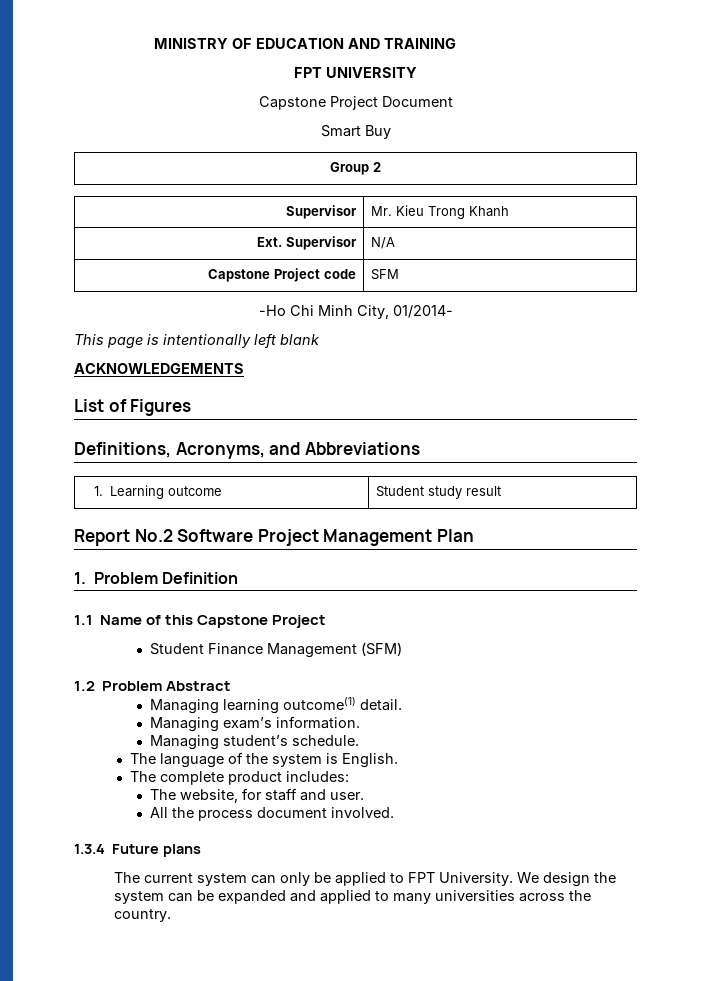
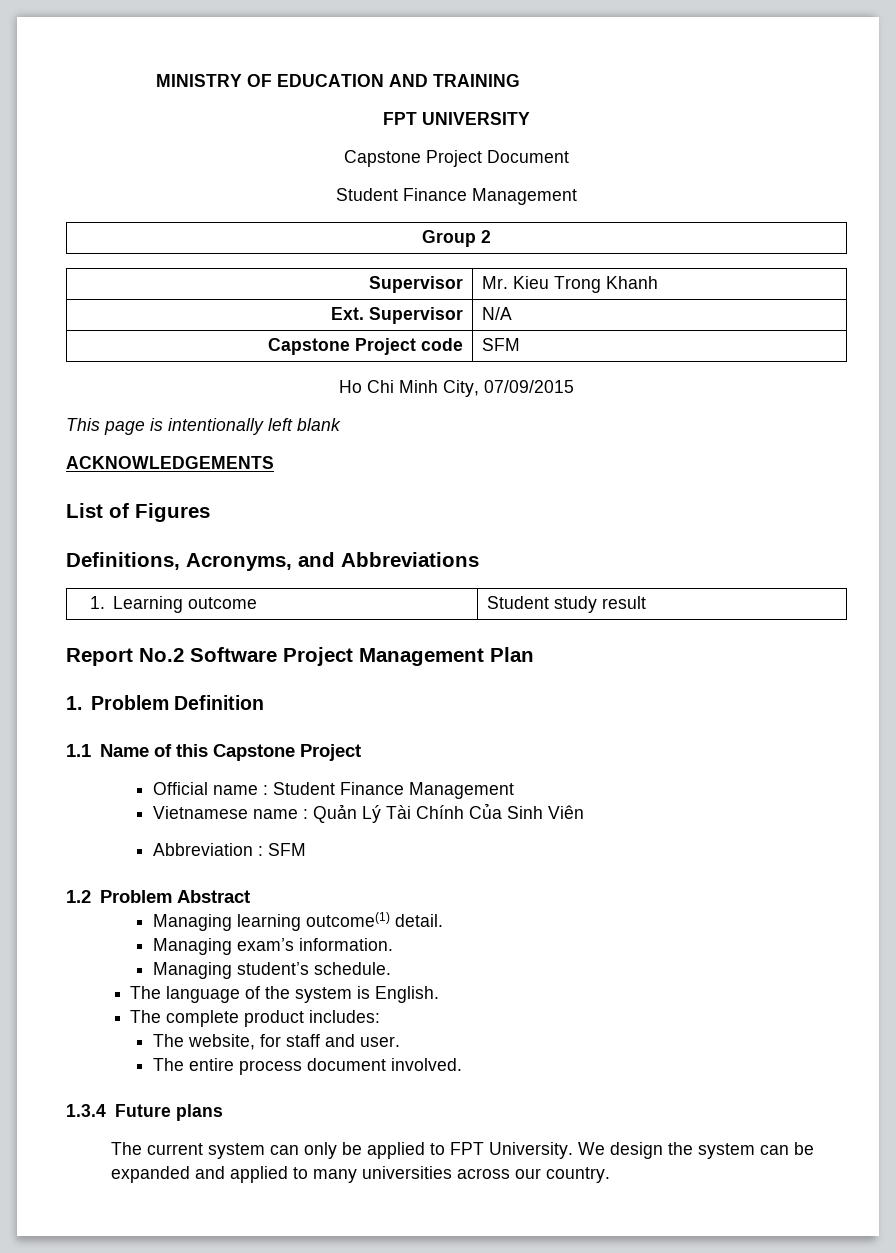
[320,125,391,139] Smart Buy -> [336,188,577,205] Student Finance Management
[258,305,286,316] -Ho -> [339,380,362,393] Ho
[392,305,453,318] 01/2014- -> [484,380,574,393] 07/09/2015
[150,642,403,658] Student Finance Management (SFM) -> [152,782,514,799] [152,803,584,823] [152,843,306,856] Official name : Student Finance Management // Vietnamese name : Quản Lý Tài Chính Của Sinh Viên // Abbreviation : SFM
[150,807,195,818] All the -> [152,1058,234,1071] The entire
[569,890,592,901] the -> [515,1168,542,1179] our

